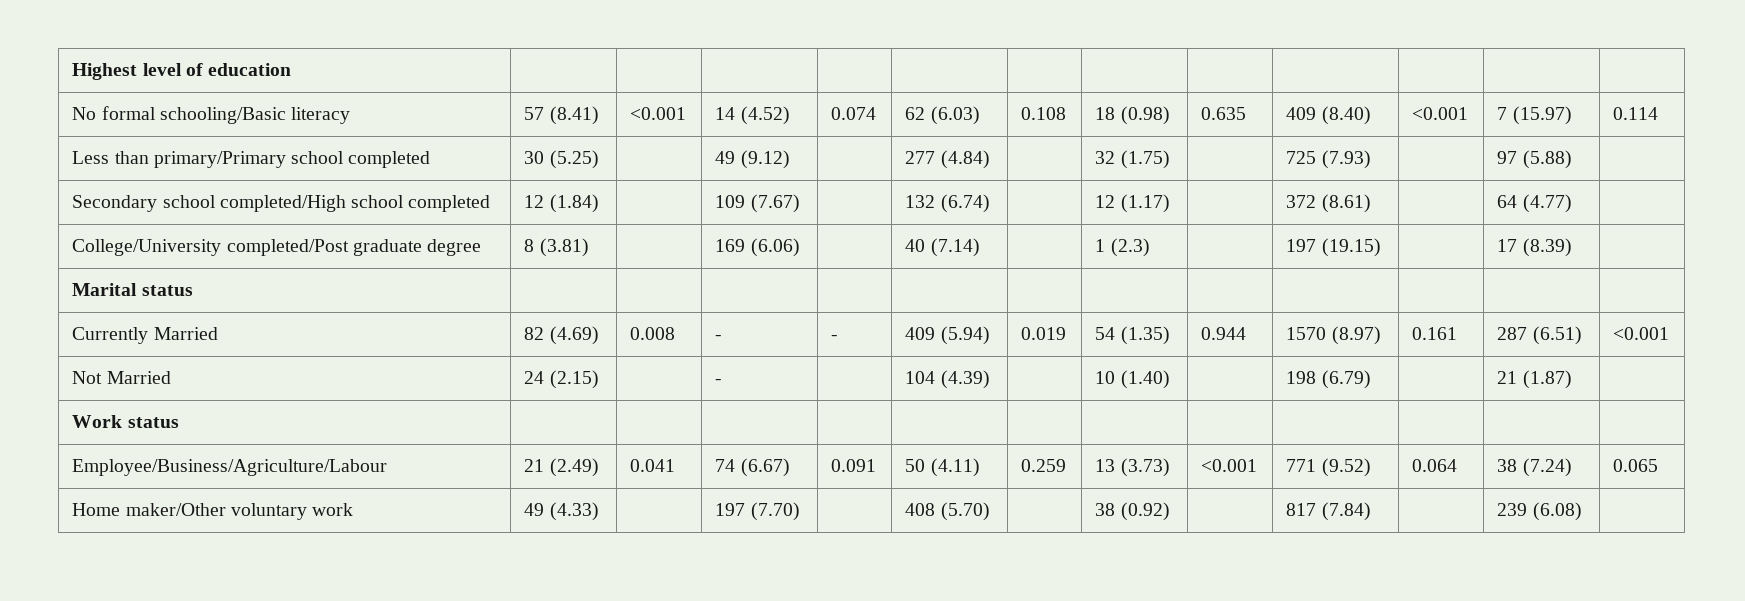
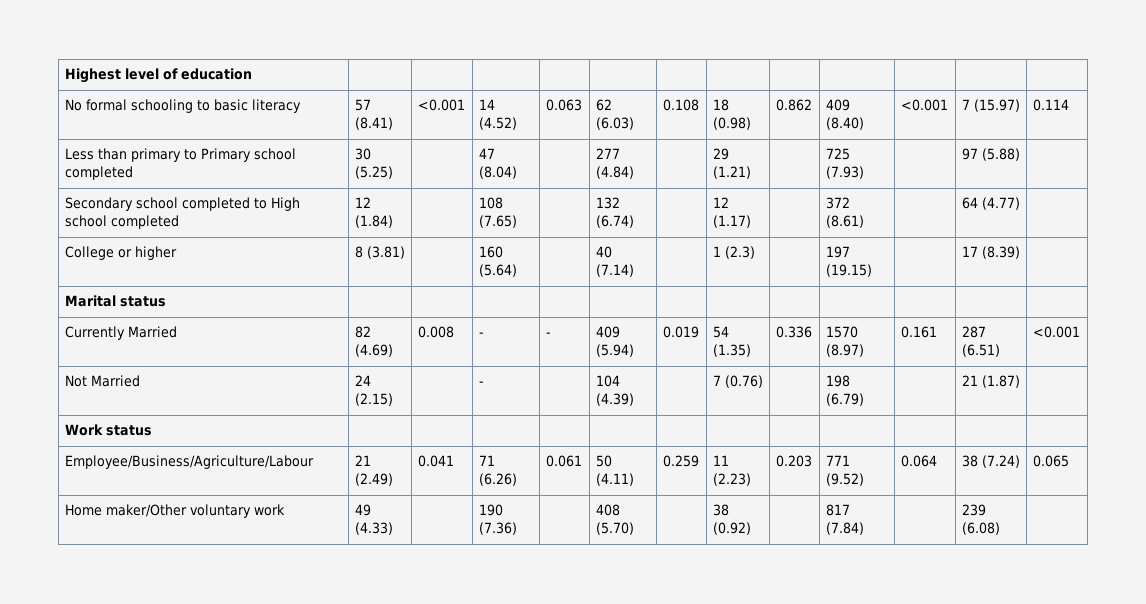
[159,107,286,124] schooling/Basic -> [130,99,248,113] schooling to basic
[831,107,877,120] 0.074 -> [545,99,582,111] 0.063
[1201,107,1247,120] 0.635 -> [775,99,812,111] 0.862
[153,151,286,168] primary/Primary -> [130,148,251,162] primary to Primary
[715,150,790,169] 49 (9.12) -> [478,148,495,159] [478,166,517,179] 47 (8.04)
[1095,150,1170,169] 32 (1.75) -> [712,148,729,160] [712,166,751,179] 29 (1.21)
[219,195,346,212] completed/High -> [181,197,300,211] completed to High
[715,194,800,213] 109 (7.67) -> [478,197,503,209] [478,215,517,228] 108 (7.65)
[72,239,482,256] College/University completed/Post graduate degree -> [64,246,177,260] College or higher
[715,238,800,257] 169 (6.06) -> [478,246,503,258] [478,264,517,277] 160 (5.64)
[1201,327,1247,340] 0.944 -> [775,326,812,338] 0.336
[1095,370,1170,389] 10 (1.40) -> [712,375,763,388] 7 (0.76)
[715,458,790,477] [831,459,877,472] 74 (6.67) | 0.091 -> [478,455,495,466] [478,473,517,486] [545,455,582,467] 71 (6.26) | 0.061
[1095,458,1170,477] [1201,459,1258,472] 13 (3.73) | <0.001 -> [712,455,729,466] [712,473,751,486] [775,455,812,467] 11 (2.23) | 0.203
[715,502,800,521] 197 (7.70) -> [478,504,503,516] [478,522,517,535] 190 (7.36)

